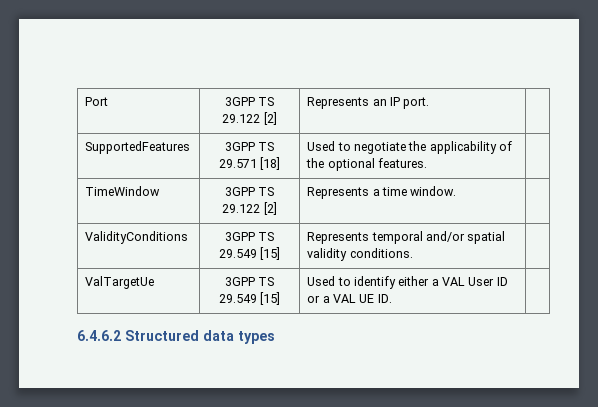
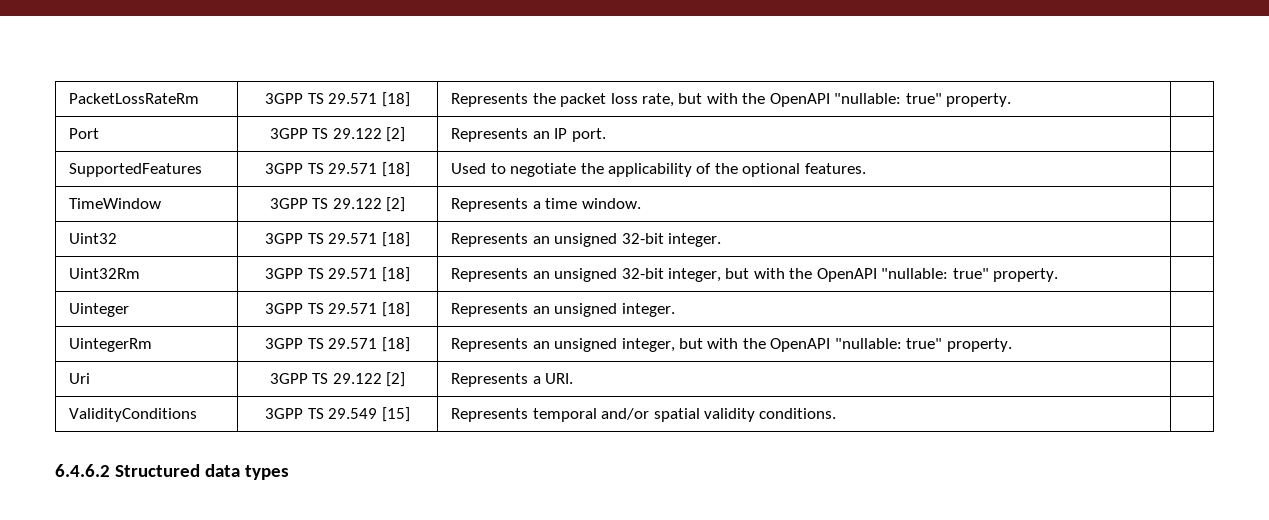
(85, 101) none -> [69,93,200,104] [265,92,410,107] [451,93,1012,107] PacketLossRateRm | 3GPP TS 29.571 [18] | Represents the packet loss rate, but with the OpenAPI "nullable: true" property. | //
(457, 191) none -> [69,233,118,244] [265,232,410,247] [451,233,721,247] [69,268,141,279] [265,267,410,282] [451,268,1059,282] [69,303,130,317] [265,302,410,317] [451,303,675,317] [69,338,153,352] [265,337,410,352] [451,338,1012,352] [69,373,91,384] [269,372,406,387] [451,373,574,387] // Uint32 | 3GPP TS 29.571 [18] | Represents an unsigned 32-bit integer. | // Uint32Rm | 3GPP TS 29.571 [18] | Represents an unsigned 32-bit integer, but with the OpenAPI "nullable: true" property. | // Uinteger | 3GPP TS 29.571 [18] | Represents an unsigned integer. | // UintegerRm | 3GPP TS 29.571 [18] | Represents an unsigned integer, but with the OpenAPI "nullable: true" property. | // Uri | 3GPP TS 29.122 [2] | Represents a URI. |
[85,276,155,289] [224,277,275,286] [218,292,281,305] [307,276,508,289] [307,294,392,303] // ValTargetUe | 3GPP TS 29.549 [15] | Used to identify either a VAL User ID or a VAL UE ID. | -> (837, 413) none

